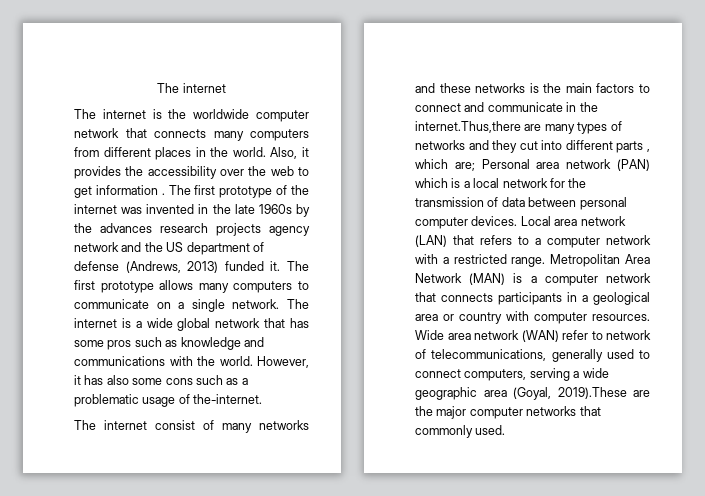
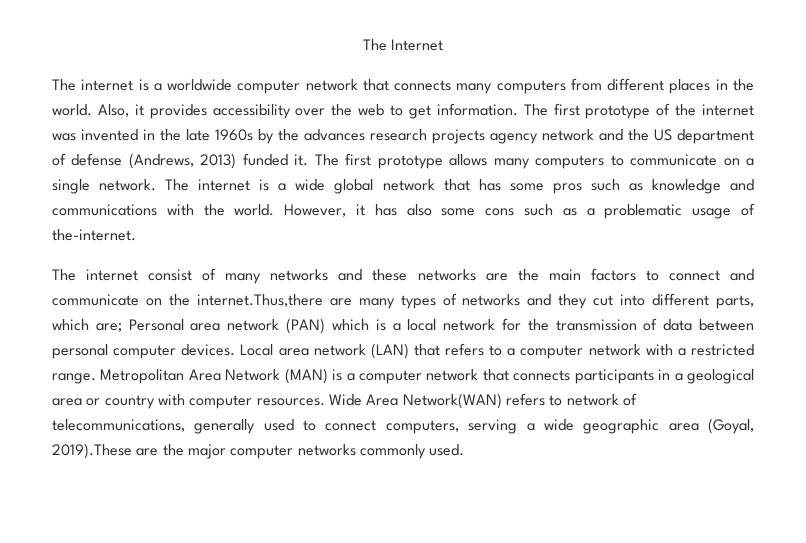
[157,83,226,93] [74,109,187,119] The internet // The internet is the -> [362,39,444,51] [52,79,162,91] The Internet // The internet is a
[125,166,144,176] the -> (207, 111) none
[95,185,165,195] information . -> [436,103,518,116] information.
[529,83,539,93] is -> [485,273,508,281] are
[566,102,577,112] in -> [145,298,162,306] on
[616,141,650,153] parts , -> [716,295,755,309] parts,
[447,330,588,342] area network (WAN) refer -> [366,393,545,409] Area Network(WAN) refers
[579,406,601,416] that -> (356, 450) none

